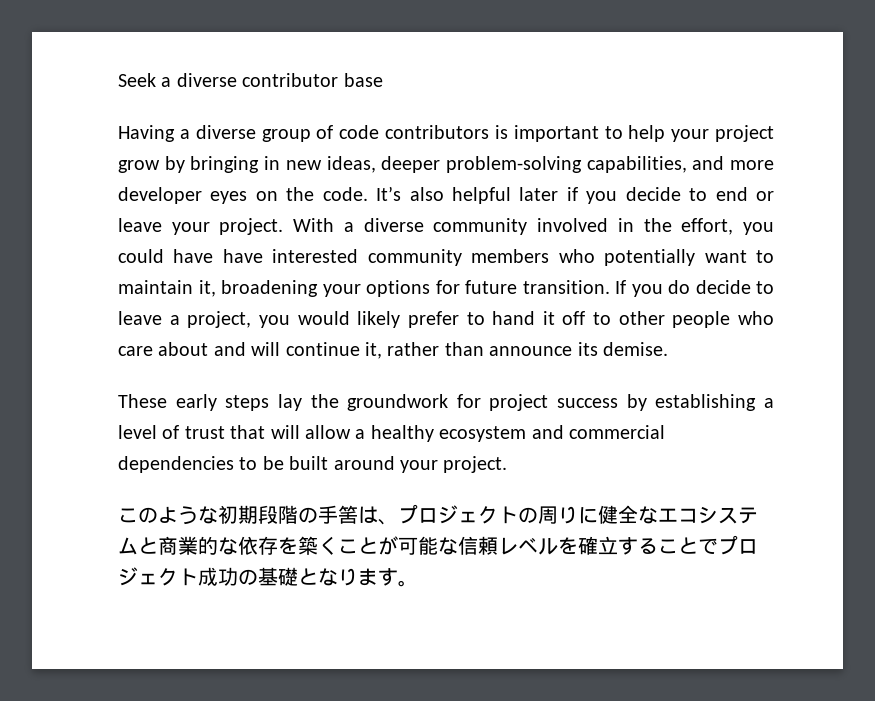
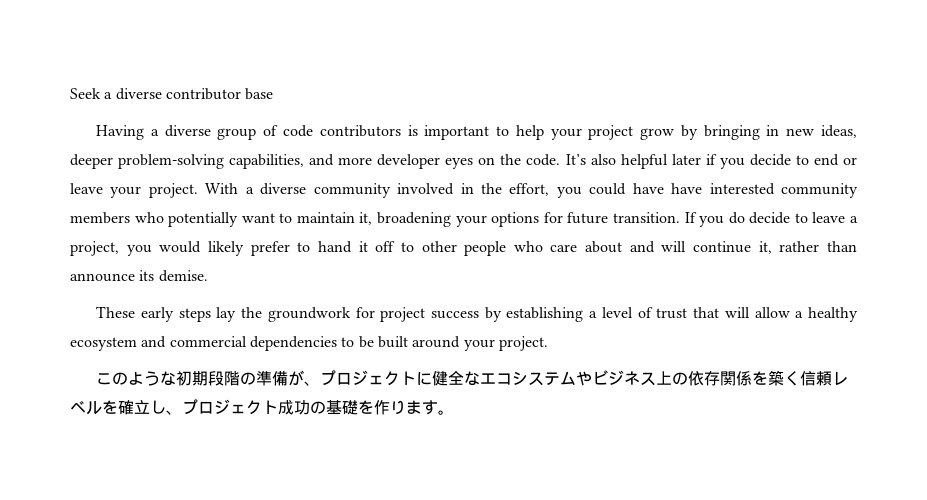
[318,504,578,525] 手筈は、プロジェクトの周り -> [256,370,417,386] 準備が、プロジェクト
[138,536,458,555] と商業的な依存を築くことが可能な -> [576,370,801,386] やビジネス上の依存関係を築く
[618,537,718,555] することで -> [150,400,182,415] し、
[298,568,338,586] とな -> [358,400,390,415] を作

